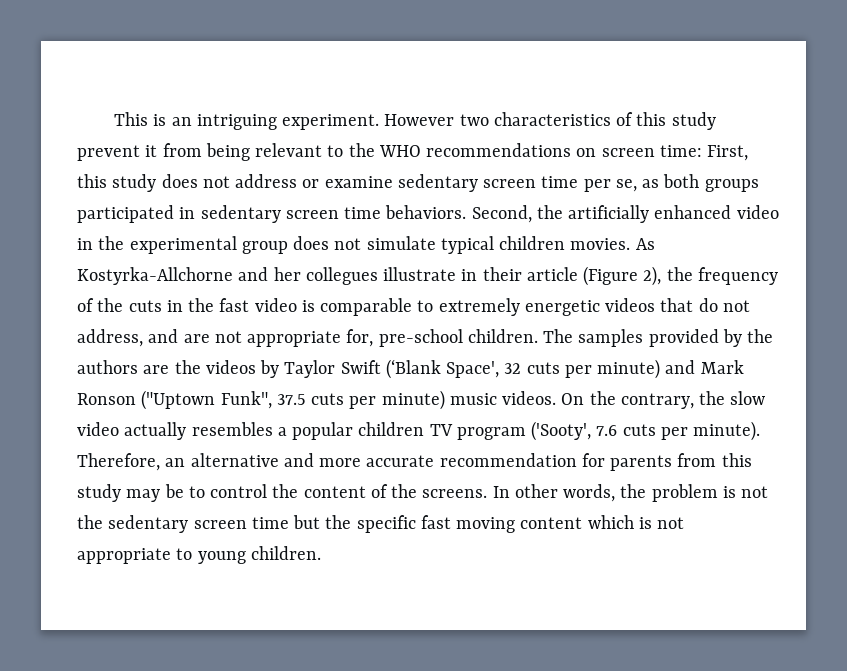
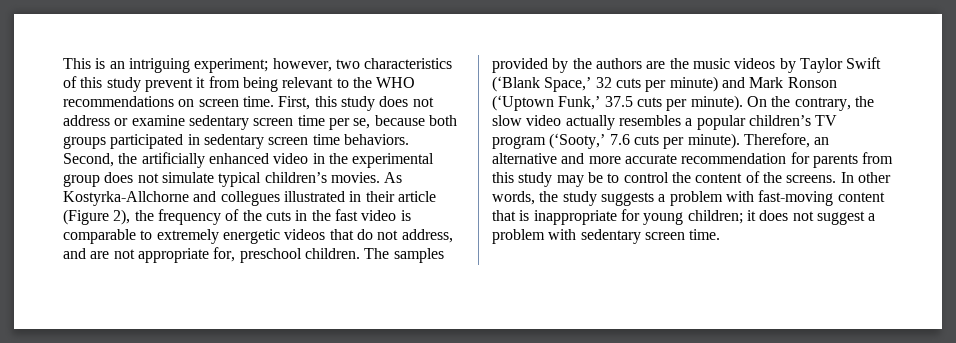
[282,114,455,130] experiment. However -> [194,58,332,73] experiment; however,
[659,145,702,157] time: -> [242,96,274,107] time.
[642,179,660,188] as -> [374,115,425,126] because
[499,236,566,250] children -> [264,172,327,183] children’s
[273,267,457,285] her collegues illustrate -> [220,191,345,206] collegues illustrated
[378,329,463,347] pre-school -> [239,248,302,263] preschool
(201, 367) none -> [692,58,730,69] music
[446,361,500,378] Space', -> [544,77,592,92] Space,’
[141,390,272,410] ("Uptown Funk", -> [492,95,601,111] (‘Uptown Funk,’
[381,390,557,410] minute) music videos. -> [690,95,743,111] minute).
[358,422,425,436] children -> [748,115,811,126] children’s
[531,421,592,441] ('Sooty', -> [549,133,606,149] (‘Sooty,’
[651,484,769,502] [77,515,685,533] [77,546,321,564] problem is not the sedentary screen time but the specific fast moving content which is not appropriate to young children. -> [562,190,885,206] [492,209,876,225] [492,229,721,244] study suggests a problem with fast-moving content that is inappropriate for young children; it does not suggest a problem with sedentary screen time.

